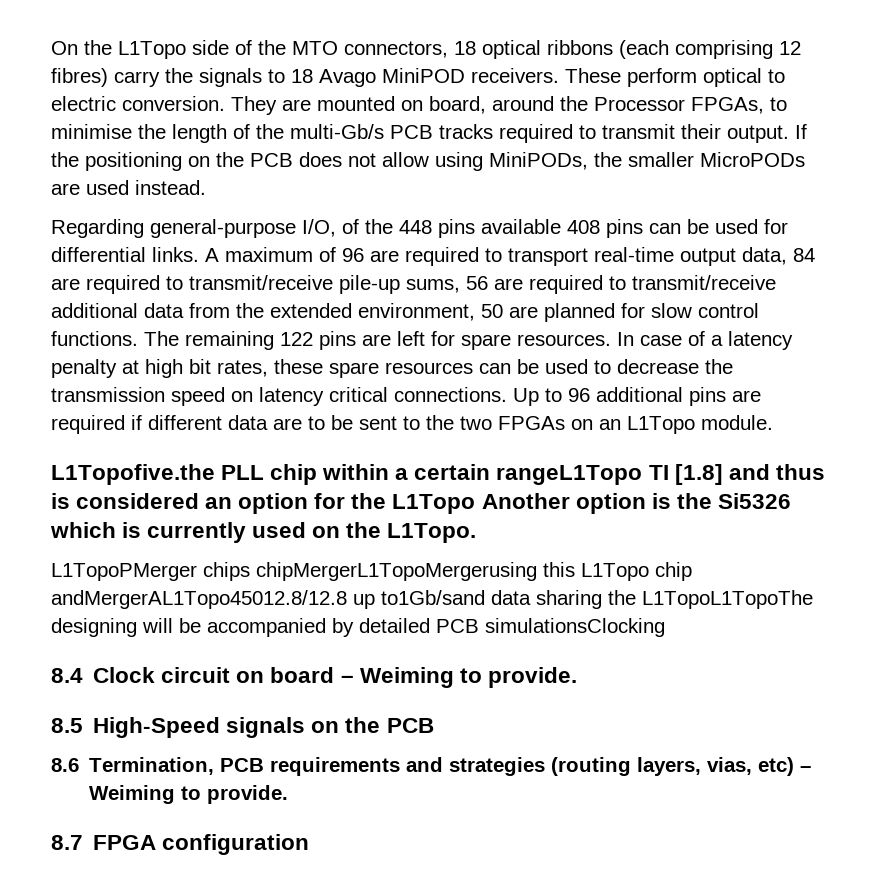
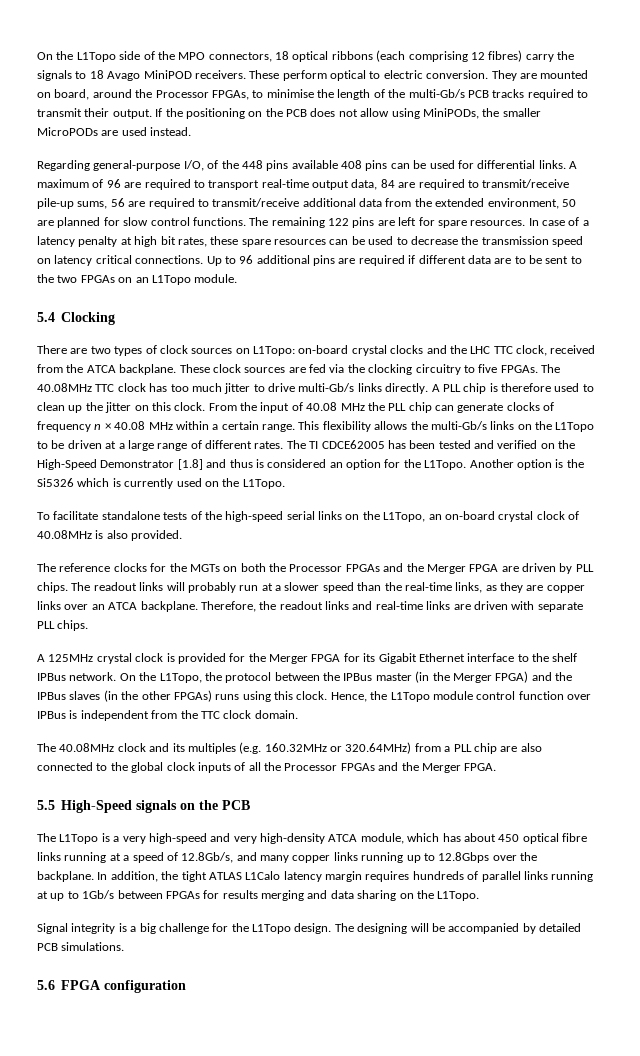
[292,41,338,55] MTO -> [178,52,206,60] MPO
[51,464,669,485] L1Topofive.the PLL chip within a certain rangeL1Topo TI -> [37,312,116,325] [37,345,596,356] [37,364,560,375] [37,383,594,394] [37,402,555,413] [37,421,595,432] [37,440,576,451] [37,459,175,470] 5.4 Clocking // There are two types of clock sources on L1Topo: on-board crystal clocks and the LHC TTC clock, received from the ATCA backplane. These clock sources are fed via the clocking circuitry to five FPGAs. The 40.08MHz TTC clock has too much jitter to drive multi-Gb/s links directly. A PLL chip is therefore used to clean up the jitter on this clock. From the input of 40.08 MHz the PLL chip can generate clocks of frequency n × 40.08 MHz within a certain range. This flexibility allows the multi-Gb/s links on the L1Topo to be driven at a large range of different rates. The TI CDCE62005 has been tested and verified on the High-Speed Demonstrator
[392,494,476,514] L1Topo -> [424,460,467,470] L1Topo.
[51,562,692,581] [51,590,813,609] [51,618,665,637] [51,667,577,688] [51,718,83,733] L1TopoPMerger chips chipMergerL1TopoMergerusing this L1Topo chip andMergerAL1Topo45012.8/12.8 up to1Gb/sand data sharing the L1TopoL1TopoThe designing will be accompanied by detailed PCB simulationsClocking // 8.4 Clock circuit on board – Weiming to provide. // 8.5 -> [37,511,579,522] [37,530,183,541] [37,563,594,574] [37,582,585,593] [37,601,583,612] [37,620,89,631] [37,653,578,664] [37,671,572,683] [37,690,591,702] [37,710,298,721] [37,742,542,754] [37,762,497,773] [37,800,55,810] To facilitate standalone tests of the high-speed serial links on the L1Topo, an on-board crystal clock of 40.08MHz is also provided. // The reference clocks for the MGTs on both the Processor FPGAs and the Merger FPGA are driven by PLL chips. The readout links will probably run at a slower speed than the real-time links, as they are copper links over an ATCA backplane. Therefore, the readout links and real-time links are driven with separate PLL chips. // A 125MHz crystal clock is provided for the Merger FPGA for its Gigabit Ethernet interface to the shelf IPBus network. On the L1Topo, the protocol between the IPBus master (in the Merger FPGA) and the IPBus slaves (in the other FPGAs) runs using this clock. Hence, the L1Topo module control function over IPBus is independent from the TTC clock domain. // The 40.08MHz clock and its multiples (e.g. 160.32MHz or 320.64MHz) from a PLL chip are also connected to the global clock inputs of all the Processor FPGAs and the Merger FPGA. // 5.5
[51,757,812,776] [89,785,289,804] [51,835,83,850] 8.6 Termination, PCB requirements and strategies (routing layers, vias, etc) – Weiming to provide. // 8.7 -> [37,833,587,844] [37,852,537,863] [37,871,594,882] [37,890,480,901] [37,923,581,934] [37,942,125,951] [37,980,55,990] The L1Topo is a very high-speed and very high-density ATCA module, which has about 450 optical fibre links running at a speed of 12.8Gb/s, and many copper links running up to 12.8Gbps over the backplane. In addition, the tight ATLAS L1Calo latency margin requires hundreds of parallel links running at up to 1Gb/s between FPGAs for results merging and data sharing on the L1Topo. // Signal integrity is a big challenge for the L1Topo design. The designing will be accompanied by detailed PCB simulations. // 5.6

